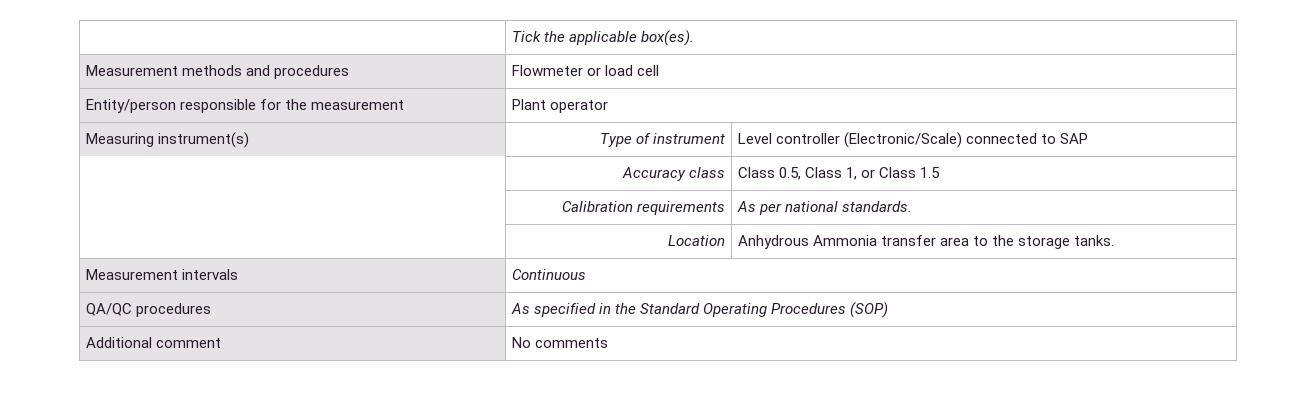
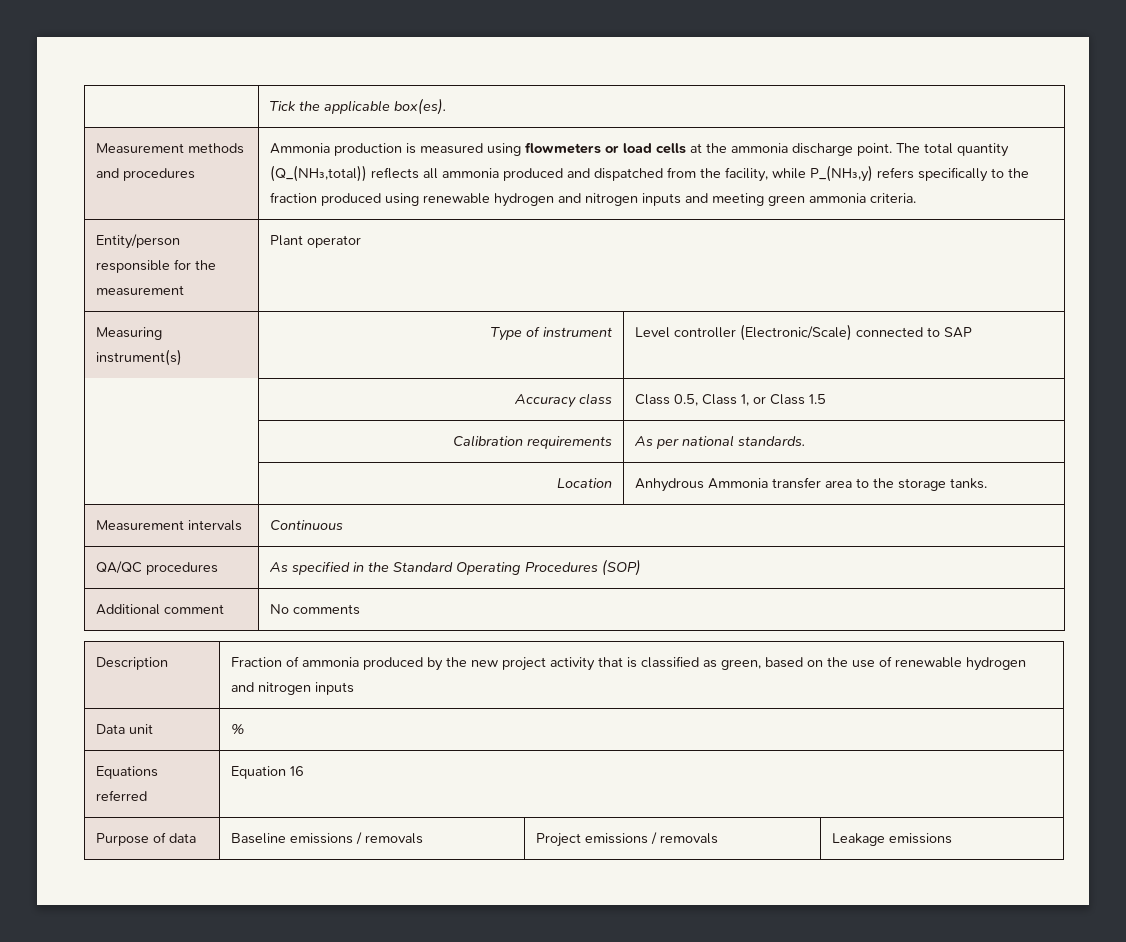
[511,65,659,76] Flowmeter or load cell -> [270,142,1010,157] [270,165,1030,182] [270,192,917,207] Ammonia production is measured using flowmeters or load cells at the ammonia discharge point. The total quantity (Q_(NH₃,total)) reflects all ammonia produced and dispatched from the facility, while P_(NH₃,y) refers specifically to the fraction produced using renewable hydrogen and nitrogen inputs and meeting green ammonia criteria.
(608, 343) none -> [96,657,169,670] [231,656,1027,671] [231,682,355,695] [96,724,154,734] [231,723,245,735] [96,766,159,779] [96,790,148,801] [231,766,305,779] [96,832,197,846] [231,832,424,845] [536,832,719,847] [832,833,953,846] // Description | Fraction of ammonia produced by the new project activity that is classified as green, based on the use of renewable hydrogen and nitrogen inputs // Data unit | % // Equations referred | Equation 16 // Purpose of data | Baseline emissions / removals | Project emissions / removals | Leakage emissions

